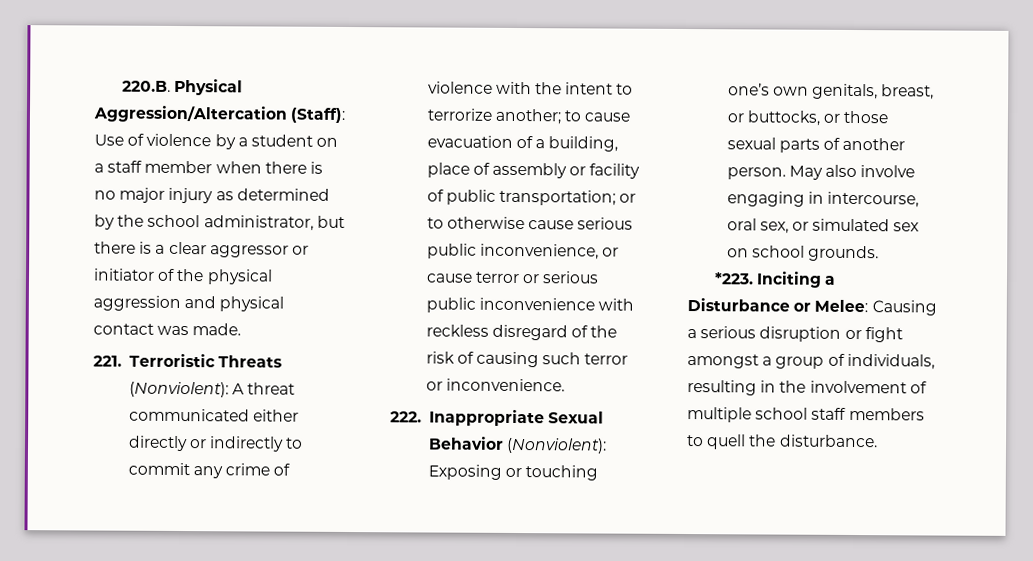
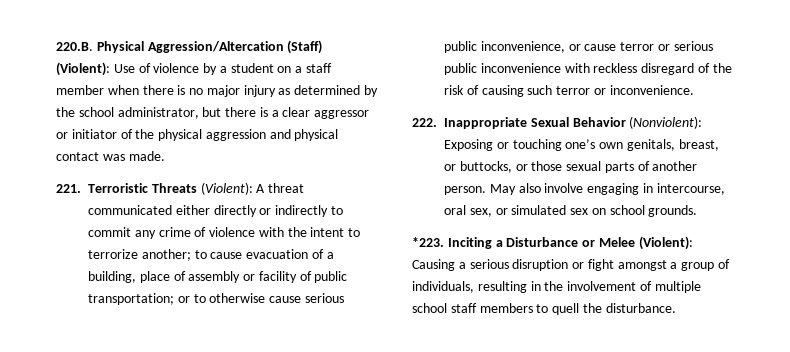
[290,107,347,123] (Staff): -> [287,40,323,54] [56,62,110,76] (Staff) (Violent):
[128,381,229,398] (Nonviolent): -> [200,182,253,195] (Violent):
[814,299,869,313] Melee: -> [598,236,693,250] Melee (Violent):

